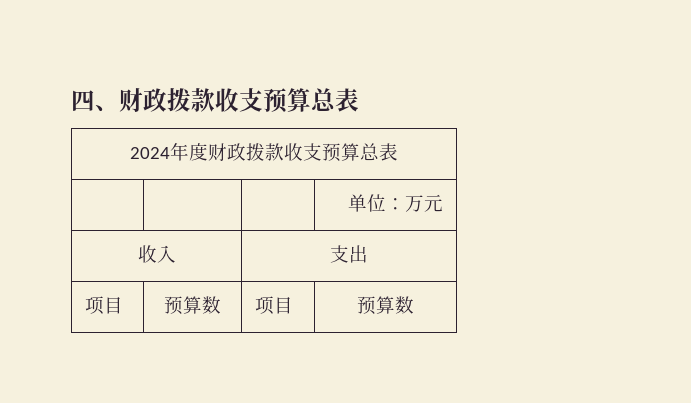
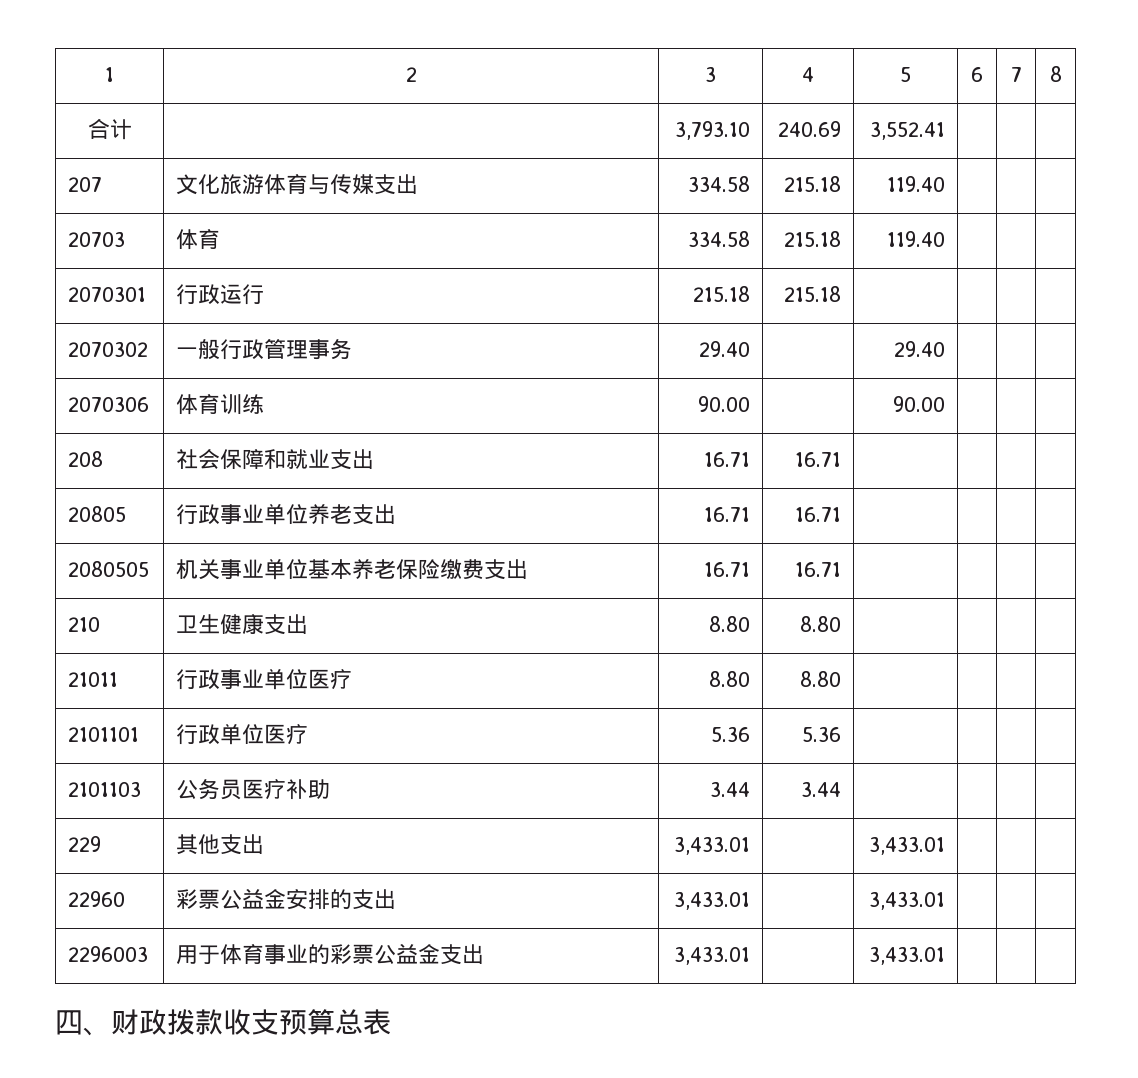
(71, 100) none -> [105,67,114,82] [405,67,417,82] [705,67,716,82] [802,67,814,82] [900,67,911,82] [971,67,983,82] [1010,67,1022,82] [1049,66,1062,82] [87,118,132,140] [674,121,750,140] [777,121,841,137] [869,122,945,140] [68,177,103,192] [176,174,419,195] [687,176,750,192] [783,176,841,192] [886,176,945,192] [68,232,126,247] [176,229,221,250] [687,231,750,247] [783,231,841,247] [886,231,945,247] [68,287,147,302] [176,284,265,305] [692,286,750,302] [783,286,841,302] [68,342,149,357] [176,339,353,360] [698,341,750,357] [893,341,945,357] [68,397,150,412] [176,394,265,415] [697,396,750,412] [892,396,945,412] [68,451,104,467] [176,449,375,470] [703,452,750,467] [794,452,841,467] [68,506,127,522] [176,504,397,525] [703,507,750,522] [794,507,841,522] [68,561,150,577] [176,559,529,580] [703,562,750,577] [794,562,841,577] [68,617,101,632] [176,614,309,635] [708,616,750,632] [799,616,841,632] [68,672,119,687] [176,669,353,690] [708,671,750,687] [799,671,841,687] [68,727,140,742] [176,724,309,745] [710,727,750,742] [801,727,841,742] [68,782,142,797] [176,779,331,800] [709,782,750,797] [800,782,841,797] [68,836,102,852] [176,834,265,855] [673,837,750,855] [868,837,945,855] [68,891,126,907] [176,888,397,910] [673,892,750,910] [868,892,945,910] [68,946,149,962] [176,943,485,965] [673,947,750,965] [868,947,945,965] 1 | 2 | 3 | 4 | 5 | 6 | 7 | 8 // 合计 | | 3,793.10 | 240.69 | 3,552.41 | | | // 207 | 文化旅游体育与传媒支出 | 334.58 | 215.18 | 119.40 | | | // 20703 | 体育 | 334.58 | 215.18 | 119.40 | | | // 2070301 | 行政运行 | 215.18 | 215.18 | | | | // 2070302 | 一般行政管理事务 | 29.40 | | 29.40 | | | // 2070306 | 体育训练 | 90.00 | | 90.00 | | | // 208 | 社会保障和就业支出 | 16.71 | 16.71 | | | | // 20805 | 行政事业单位养老支出 | 16.71 | 16.71 | | | | // 2080505 | 机关事业单位基本养老保险缴费支出 | 16.71 | 16.71 | | | | // 210 | 卫生健康支出 | 8.80 | 8.80 | | | | // 21011 | 行政事业单位医疗 | 8.80 | 8.80 | | | | // 2101101 | 行政单位医疗 | 5.36 | 5.36 | | | | // 2101103 | 公务员医疗补助 | 3.44 | 3.44 | | | | // 229 | 其他支出 | 3,433.01 | | 3,433.01 | | | // 22960 | 彩票公益金安排的支出 | 3,433.01 | | 3,433.01 | | | // 2296003 | 用于体育事业的彩票公益金支出 | 3,433.01 | | 3,433.01 | | | //
[130,142,398,162] [348,194,444,212] [137,245,176,263] [330,245,368,263] [84,296,123,315] [164,296,221,315] [254,296,293,315] [357,296,414,315] // 2024年度财政拨款收支预算总表 // | | | 单位：万元 // 收入 | 支出 // 项目 | 预算数 | 项目 | 预算数 -> (391, 1022) none

